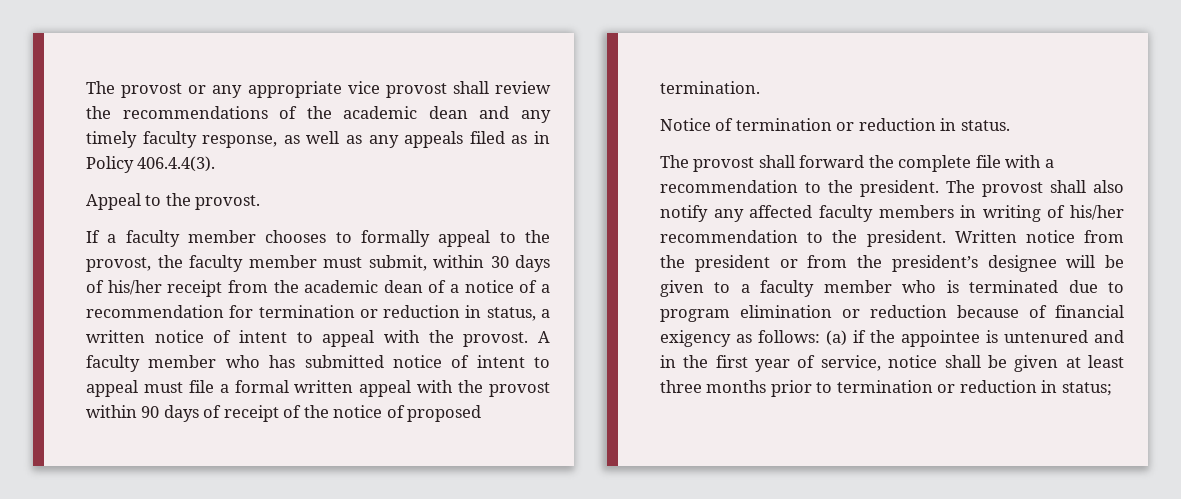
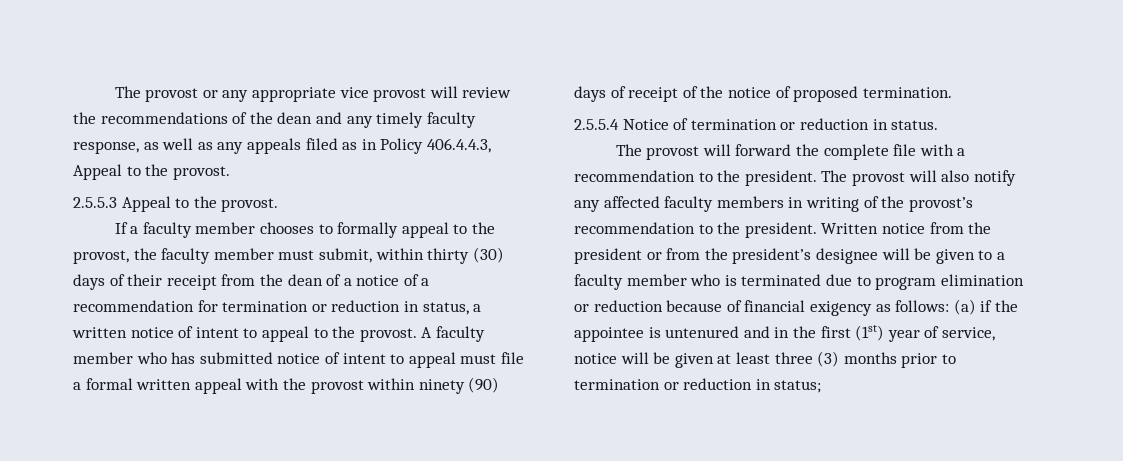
[452,81,489,94] shall -> [429,86,458,98] will
[343,106,418,119] academic -> (273, 118) none
[137,156,216,172] 406.4.4(3). // -> [426,138,491,153] [73,164,230,180] [73,197,117,208] 406.4.4.3, Appeal to the provost. // 2.5.5.3
[490,255,550,272] [86,280,162,295] 30 days of his/her -> [427,247,504,264] [73,274,163,290] thirty (30) days of their
[304,280,379,293] academic -> (283, 280) none
[384,330,420,343] with -> [313,328,328,338] to
[141,406,160,418] 90 -> [418,377,500,394] ninety (90)
(760, 87) none -> [574,119,619,130] 2.5.5.4
[758,155,795,168] shall -> [702,144,731,156] will
[1050,180,1086,193] shall -> [908,170,937,182] will
[1070,205,1124,220] his/her -> [881,196,973,212] the provost’s
(748, 361) none -> [855,325,885,341] (1st)
[944,355,981,368] shall -> [620,352,649,364] will
(702, 386) none -> [817,351,840,367] (3)

